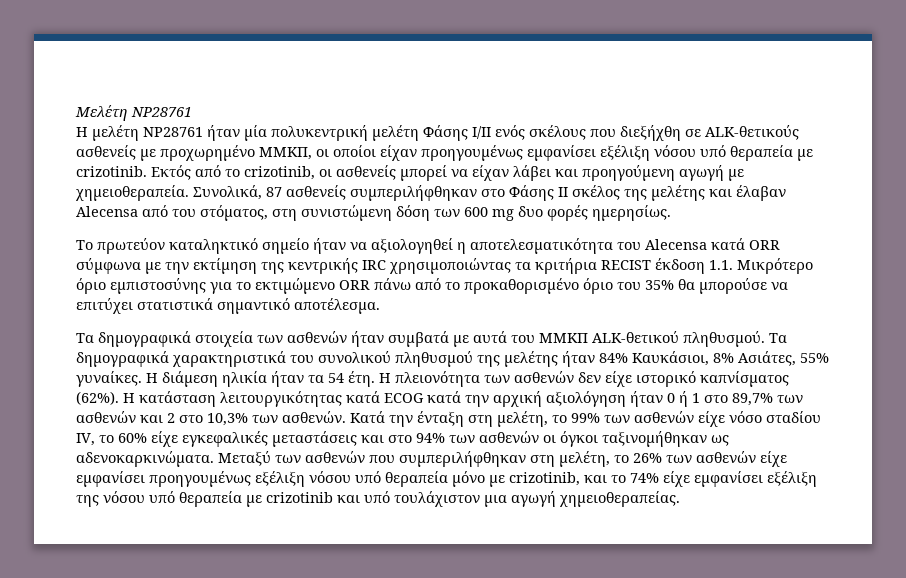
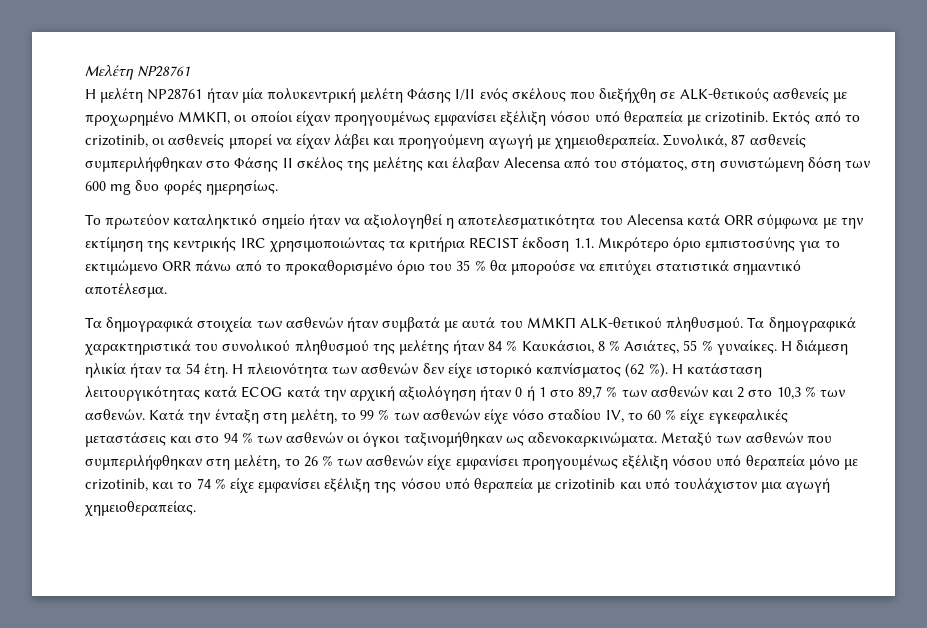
[645,280,674,290] 35% -> [456,260,486,271] 35 %
[599,351,829,366] 84% Καυκάσιοι, 8% Ασιάτες, 55% -> [488,340,713,354] 84 % Καυκάσιοι, 8 % Ασιάτες, 55 %
[76,391,119,405] (62%). -> [625,363,668,378] (62 %).
[732,393,773,406] 89,7% -> [578,386,618,400] 89,7 %
[207,413,248,426] 10,3% -> [776,386,816,400] 10,3 %
[571,413,600,423] 99% -> [360,409,390,420] 99 %
[118,433,147,443] 60% -> [646,409,677,420] 60 %
[416,433,445,443] 94% -> [223,432,253,443] 94 %
[633,453,662,463] 26% -> [303,455,333,467] 26 %
[630,473,659,483] 74% -> [196,478,226,489] 74 %

